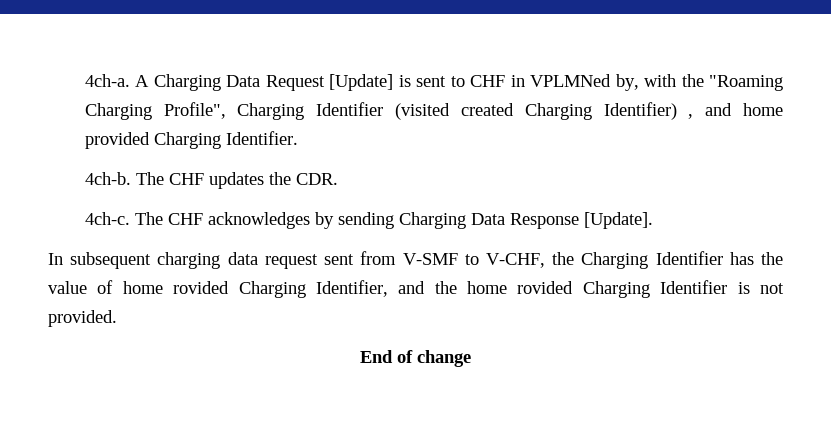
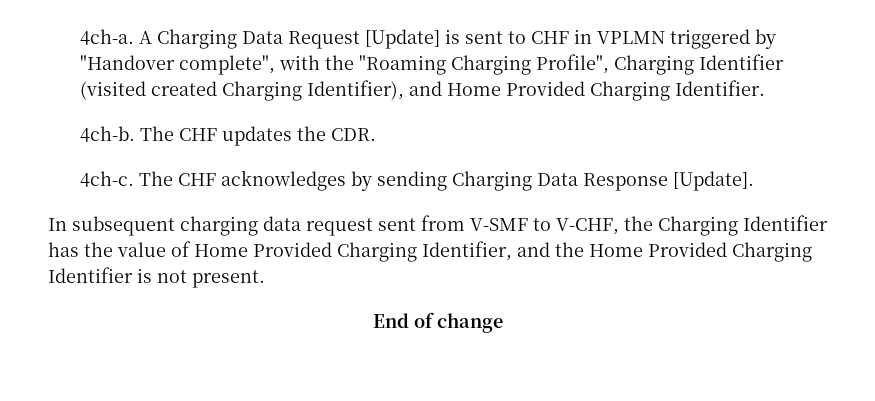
[530,74,639,91] VPLMNed by, -> [597,29,777,49] [80,55,276,75] VPLMN triggered by "Handover complete",
[603,102,783,120] [84,132,150,149] Identifier) , and home provided -> [307,80,586,100] Identifier), and Home Provided
[122,281,230,294] home rovided -> [194,242,332,257] Home Provided
[467,281,574,294] home rovided -> [589,242,727,257] Home Provided
[48,310,117,327] provided. -> [192,270,265,288] present.

